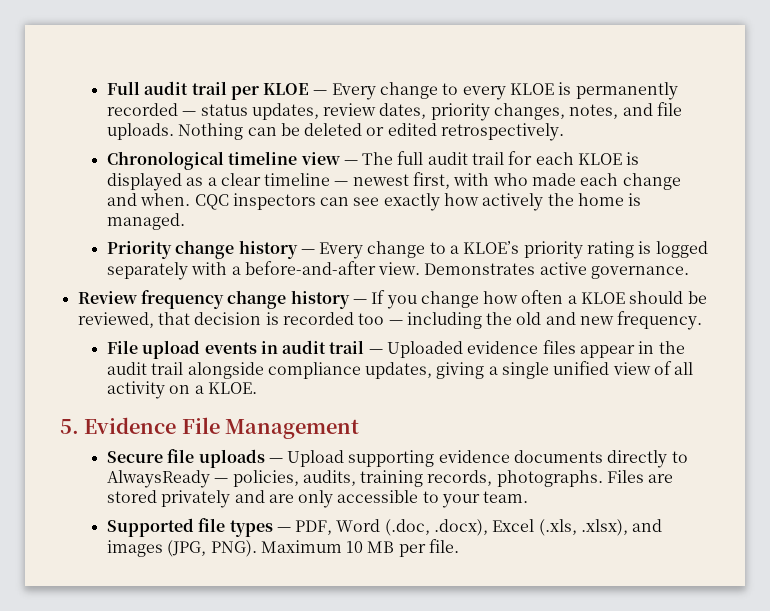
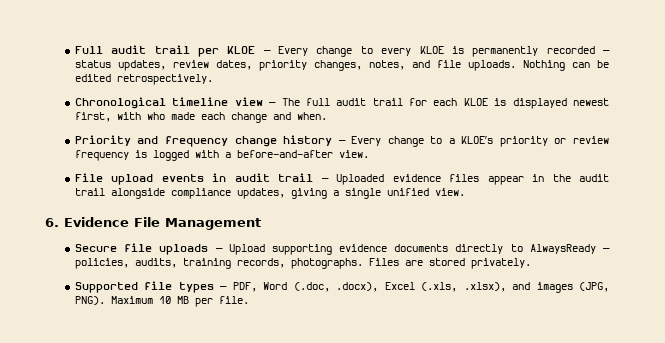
[304,123,385,136] deleted or -> (609, 64) none
[186,173,349,186] as a clear timeline — -> (567, 103) none
[194,193,642,211] [106,213,185,230] CQC inspectors can see exactly how actively the home is managed. -> (327, 116) none
(172, 250) none -> [137,136,229,147] and frequency
[587,241,635,258] rating -> [554,136,609,144] [74,150,129,161] or review frequency
[106,262,188,280] separately -> (189, 155) none
[424,262,690,279] [77,290,707,309] [77,311,703,330] Demonstrates active governance. // Review frequency change history — If you change how often a KLOE should be reviewed, that decision is recorded too — including the old and new frequency. -> (369, 154) none
[612,361,694,375] [106,381,257,399] [60,419,79,434] view of all activity on a KLOE. // 5. -> [434,188,465,196] [45,218,59,227] view. // 6.
[161,490,529,508] privately and are only accessible to your team. -> [470,258,531,269] privately.

